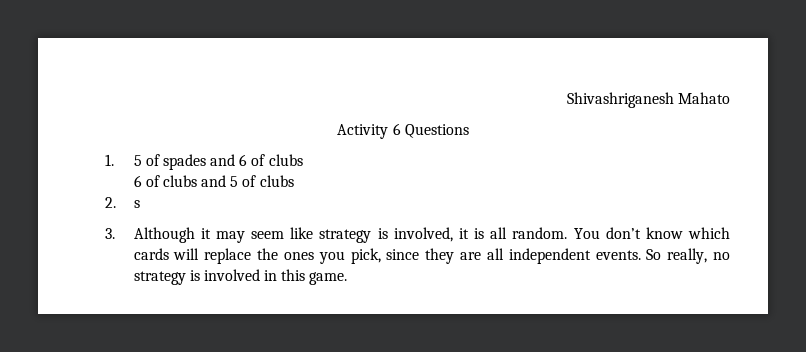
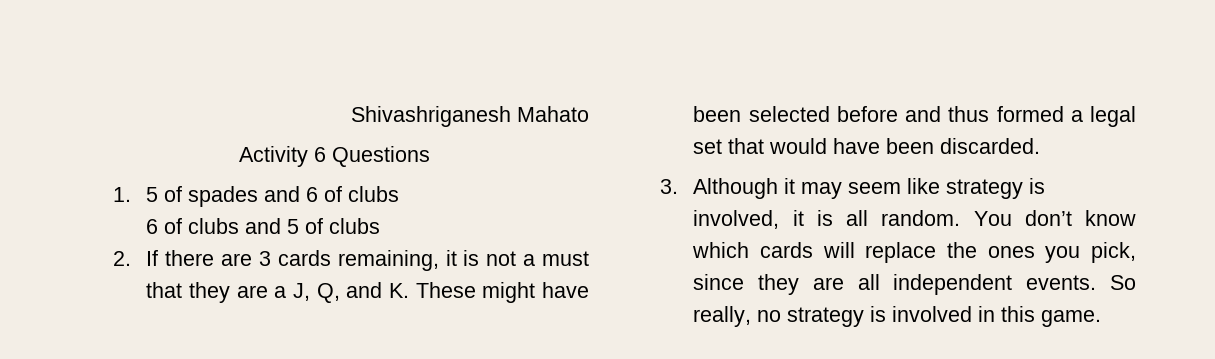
[133,200,140,208] s -> [146,250,589,271] [146,282,590,303] [693,106,1136,127] [693,138,1041,154] If there are 3 cards remaining, it is not a must that they are a J, Q, and K. These might have been selected before and thus formed a legal set that would have been discarded.

